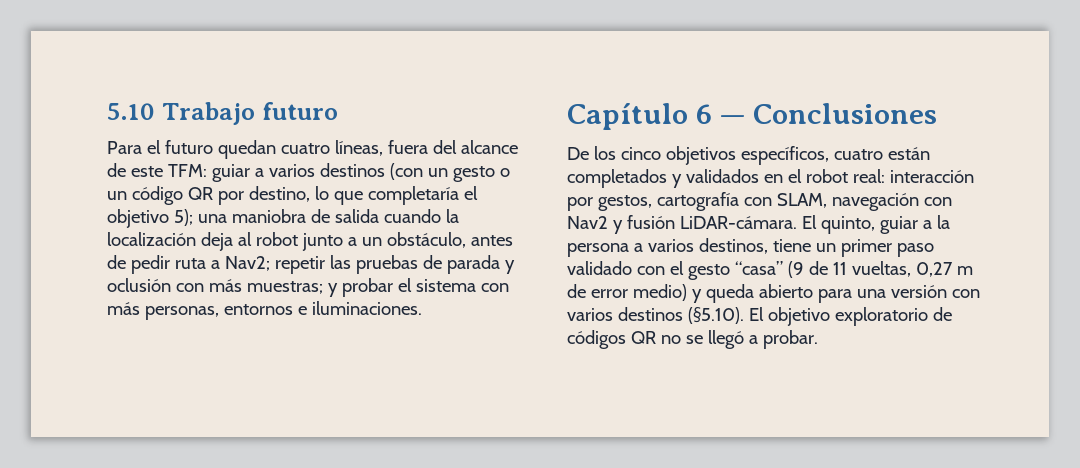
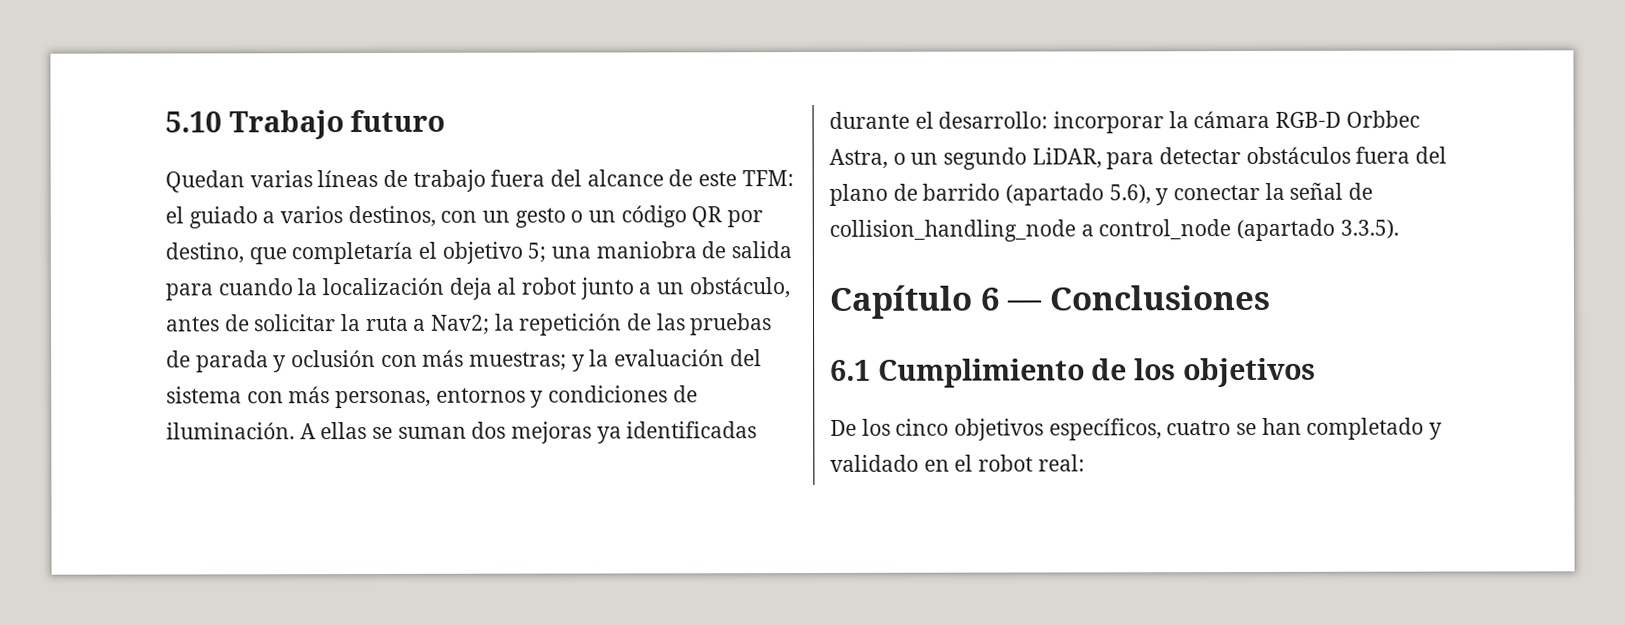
[107,140,383,159] Para el futuro quedan cuatro líneas, -> [165,169,486,193] Quedan varias líneas de trabajo
[211,163,423,182] guiar a varios destinos (con -> [165,205,478,229] el guiado a varios destinos, con
[314,186,329,200] lo -> (244, 253) none
[173,209,193,226] 5); -> [527,242,547,263] 5;
(379, 216) none -> [165,283,213,301] para
[130,255,170,274] pedir -> [254,314,362,332] solicitar la
[274,256,325,274] repetir -> [494,313,653,336] la repetición de
[341,278,412,297] probar el -> [589,349,762,367] la evaluación del
[297,301,422,315] e iluminaciones. -> [530,385,698,408] [166,421,758,444] [829,110,1420,134] [829,146,1448,170] [829,182,1374,206] [829,218,1399,242] y condiciones de iluminación. A ellas se suman dos mejoras ya identificadas durante el desarrollo: incorporar la cámara RGB-D Orbbec Astra, o un segundo LiDAR, para detectar obstáculos fuera del plano de barrido (apartado 5.6), y conectar la señal de collision_handling_node a control_node (apartado 3.3.5).
(937, 113) none -> [830,357,1316,388] // 6.1 Cumplimiento de los objetivos
[887,147,930,160] [567,169,974,188] [567,192,952,211] [567,215,950,234] [567,238,934,257] [567,261,973,280] [567,284,980,303] [567,307,952,326] [567,330,818,349] están completados y validados en el robot real: interacción por gestos, cartografía con SLAM, navegación con Nav2 y fusión LiDAR-cámara. El quinto, guiar a la persona a varios destinos, tiene un primer paso validado con el gesto “casa” (9 de 11 vueltas, 0,27 m de error medio) y queda abierto para una versión con varios destinos (§5.10). El objetivo exploratorio de códigos QR no se llegó a probar. -> [1236,417,1443,440] [830,454,1085,472] se han completado y validado en el robot real:

